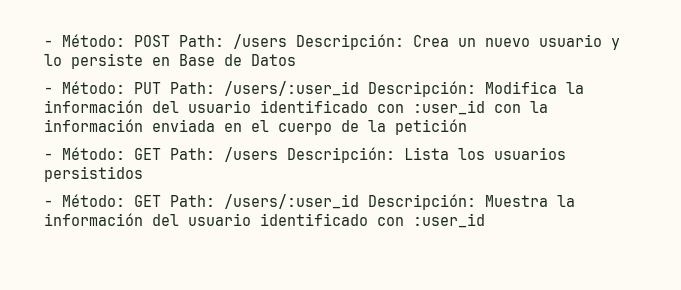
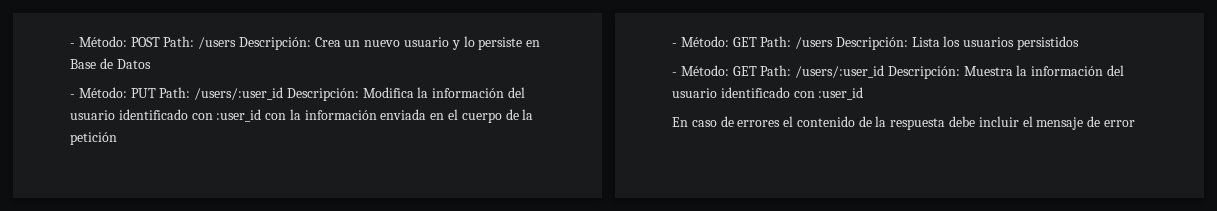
(485, 220) none -> [672,116,1135,130] // En caso de errores el contenido de la respuesta debe incluir el mensaje de error

